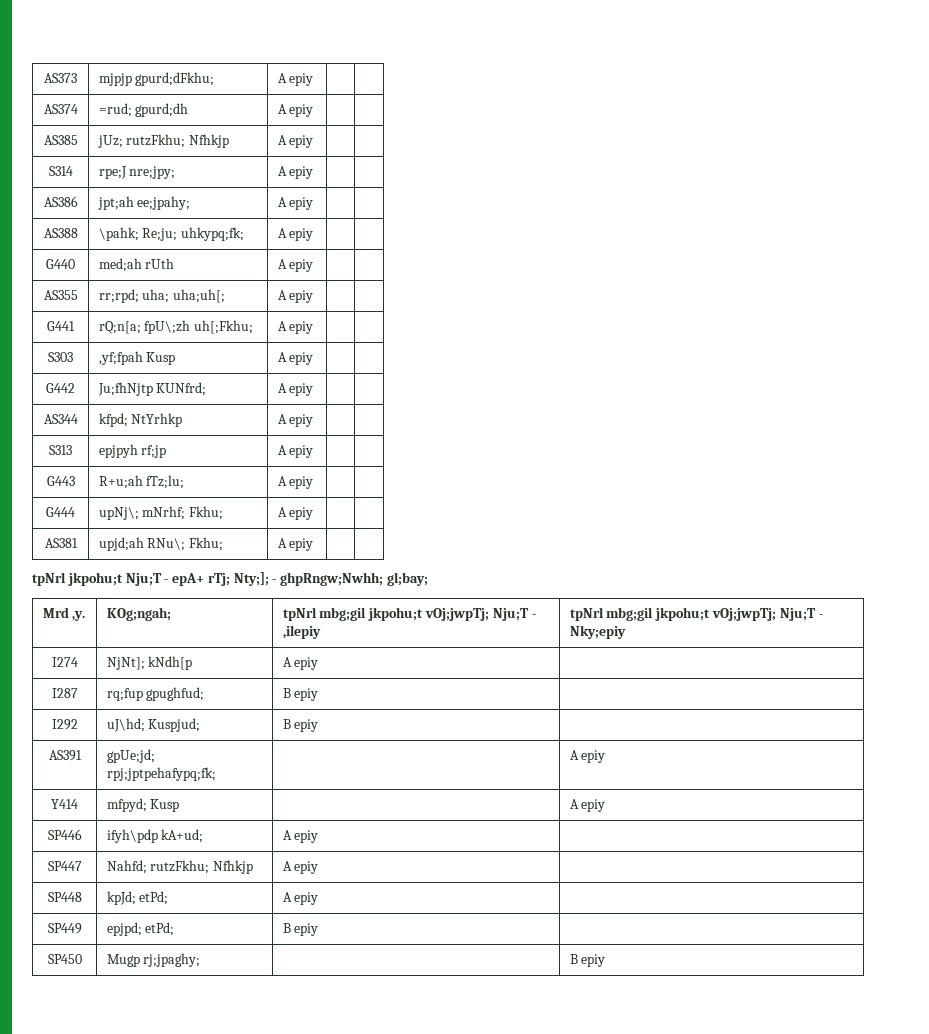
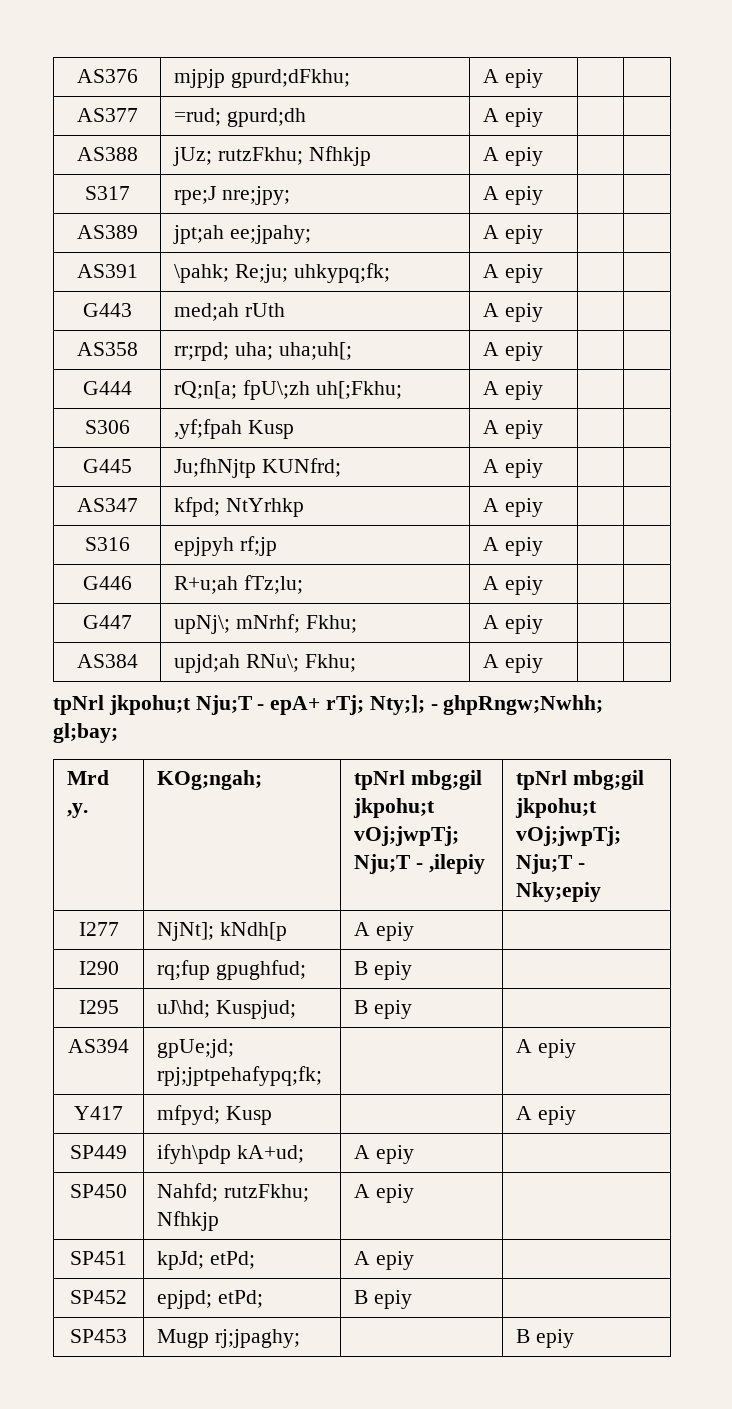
[44,73,77,83] AS373 -> [76,69,138,83] AS376
[43,104,78,114] AS374 -> [76,108,138,122] AS377
[43,135,78,145] AS385 -> [76,147,138,161] AS388
[48,166,73,176] S314 -> [84,186,130,200] S317
[43,196,78,207] AS386 -> [76,225,138,239] AS389
[43,228,78,238] AS388 -> [76,264,138,278] AS391
[46,259,75,269] G440 -> [82,303,132,317] G443
[43,290,78,300] AS355 -> [76,342,138,356] AS358
[47,321,75,331] G441 -> [82,381,132,395] G444
[48,352,73,362] S303 -> [84,420,130,434] S306
[46,383,75,393] G442 -> [82,459,132,473] G445
[43,414,78,424] AS344 -> [76,498,138,512] AS347
[49,445,72,455] S313 -> [84,537,130,551] S316
[46,476,75,486] G443 -> [82,576,132,590] G446
[46,507,75,517] G444 -> [82,615,132,629] G447
[44,538,78,548] AS381 -> [76,654,138,668] AS384
[51,657,78,667] I274 -> [78,922,119,936] I277
[51,688,78,698] I287 -> [78,961,119,975] I290
[51,719,78,730] I292 -> [78,1000,119,1014] I295
[48,750,82,761] AS391 -> [68,1039,129,1053] AS394
[51,799,78,809] Y414 -> [74,1106,123,1120] Y417
[47,829,82,840] SP446 -> [70,1145,127,1159] SP449
[47,861,82,871] SP447 -> [70,1184,127,1198] SP450
[47,892,82,902] SP448 -> [70,1251,127,1265] SP451
[47,923,82,934] SP449 -> [70,1290,127,1304] SP452
[47,954,82,964] SP450 -> [70,1329,127,1343] SP453

